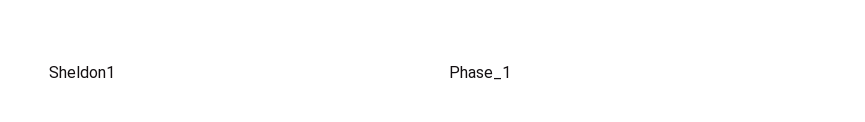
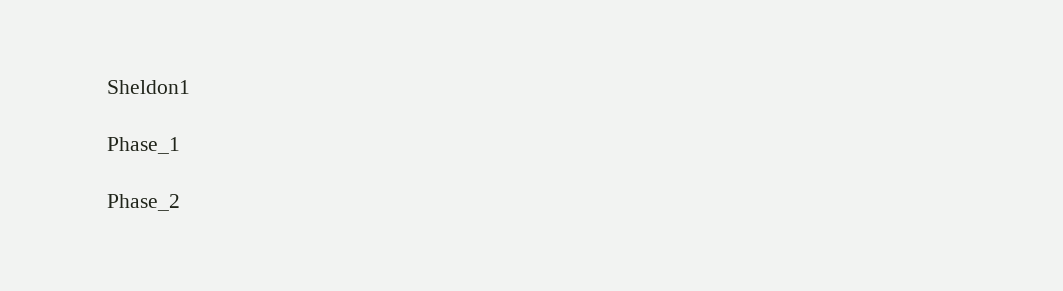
(511, 73) none -> [107,194,180,211] // Phase_2

